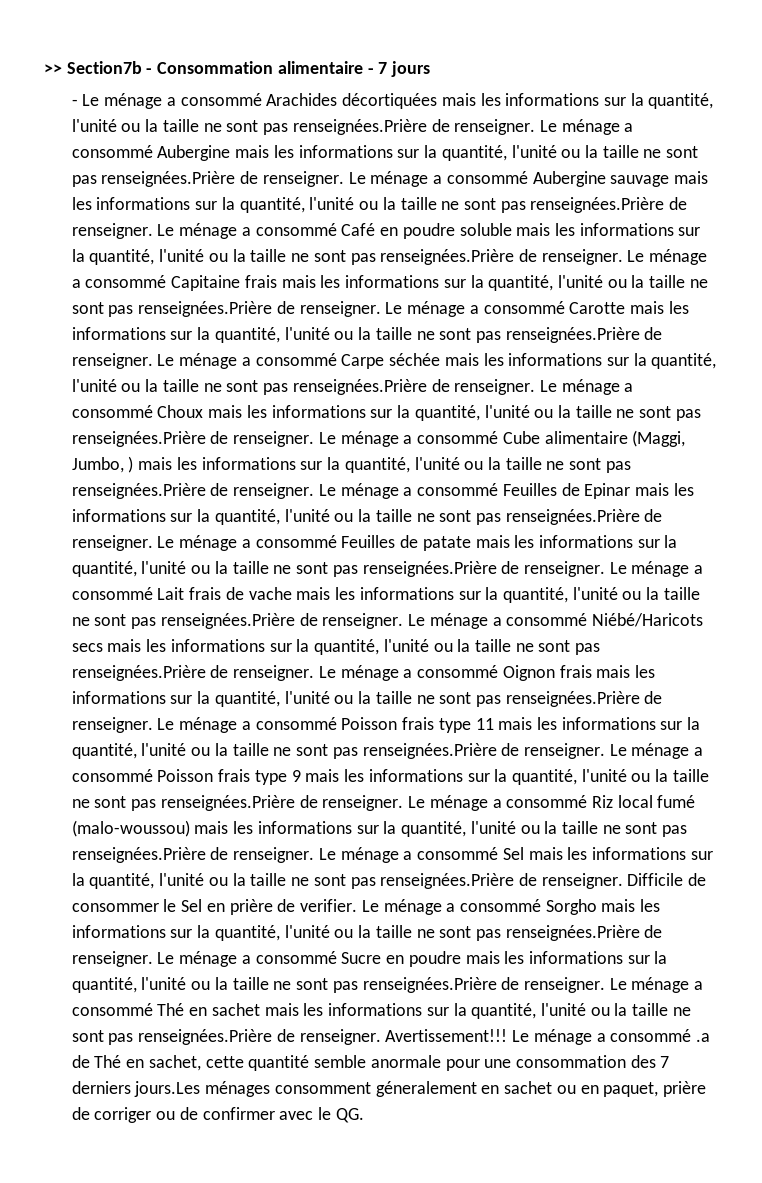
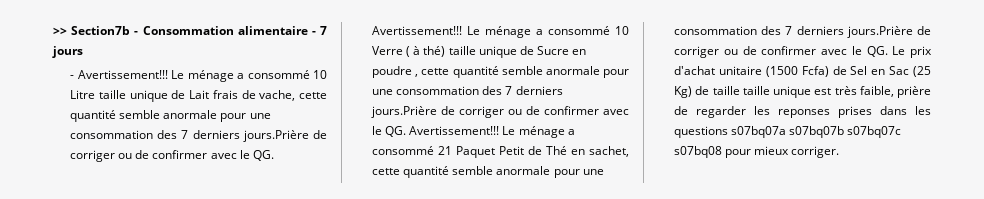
[82,93,714,109] [71,119,634,135] [71,145,699,161] [71,171,709,187] [71,197,688,213] [71,223,701,239] [71,249,708,265] [71,275,708,291] [71,301,689,317] [71,327,663,343] [71,353,717,369] [71,379,634,395] [71,405,701,421] [71,430,686,447] [71,456,631,473] [71,483,694,499] [71,509,663,525] [71,535,678,551] [71,561,704,577] [71,587,700,603] [71,613,704,629] [71,639,601,655] [71,665,656,681] [71,691,663,707] [71,717,701,733] [71,743,704,759] [71,769,709,785] [71,795,696,811] [71,820,688,837] [71,847,713,863] [71,873,707,889] [71,899,661,915] [71,925,663,941] [71,951,668,967] [71,977,704,993] [71,1003,691,1019] [71,1029,711,1045] Le ménage a consommé Arachides décortiquées mais les informations sur la quantité, l'unité ou la taille ne sont pas renseignées.Prière de renseigner. Le ménage a consommé Aubergine mais les informations sur la quantité, l'unité ou la taille ne sont pas renseignées.Prière de renseigner. Le ménage a consommé Aubergine sauvage mais les informations sur la quantité, l'unité ou la taille ne sont pas renseignées.Prière de renseigner. Le ménage a consommé Café en poudre soluble mais les informations sur la quantité, l'unité ou la taille ne sont pas renseignées.Prière de renseigner. Le ménage a consommé Capitaine frais mais les informations sur la quantité, l'unité ou la taille ne sont pas renseignées.Prière de renseigner. Le ménage a consommé Carotte mais les informations sur la quantité, l'unité ou la taille ne sont pas renseignées.Prière de renseigner. Le ménage a consommé Carpe séchée mais les informations sur la quantité, l'unité ou la taille ne sont pas renseignées.Prière de renseigner. Le ménage a consommé Choux mais les informations sur la quantité, l'unité ou la taille ne sont pas renseignées.Prière de renseigner. Le ménage a consommé Cube alimentaire (Maggi, Jumbo, ) mais les informations sur la quantité, l'unité ou la taille ne sont pas renseignées.Prière de renseigner. Le ménage a consommé Feuilles de Epinar mais les informations sur la quantité, l'unité ou la taille ne sont pas renseignées.Prière de renseigner. Le ménage a consommé Feuilles de patate mais les informations sur la quantité, l'unité ou la taille ne sont pas renseignées.Prière de renseigner. Le ménage a consommé Lait frais de vache mais les informations sur la quantité, l'unité ou la taille ne sont pas renseignées.Prière de renseigner. Le ménage a consommé Niébé/Haricots secs mais les informations sur la quantité, l'unité ou la taille ne sont pas renseignées.Prière de renseigner. Le ménage a consommé Oignon frais mais les informations sur la quantité, l'unité ou la taille ne sont pas renseignées.Prière de renseigner. Le ménage a consommé Poisson frais type 11 mais les informations sur la quantité, l'unité ou la taille ne sont pas renseignées.Prière de renseigner. Le ménage a consommé Poisson frais type 9 mais les informations sur la quantité, l'unité ou la taille ne sont pas renseignées.Prière de renseigner. Le ménage a consommé Riz local fumé (malo-woussou) mais les informations sur la quantité, l'unité ou la taille ne sont pas renseignées.Prière de renseigner. Le ménage a consommé Sel mais les informations sur la quantité, l'unité ou la taille ne sont pas renseignées.Prière de renseigner. Difficile de consommer le Sel en prière de verifier. Le ménage a consommé Sorgho mais les informations sur la quantité, l'unité ou la taille ne sont pas renseignées.Prière de renseigner. Le ménage a consommé Sucre en poudre mais les informations sur la quantité, l'unité ou la taille ne sont pas renseignées.Prière de renseigner. Le ménage a consommé Thé en sachet mais les informations sur la quantité, l'unité ou la taille ne sont pas renseignées.Prière de renseigner. Avertissement!!! Le ménage a consommé .a -> [77,70,327,82] [70,90,328,102] [70,110,271,122] [70,130,327,142] [70,150,274,162] [372,26,629,38] [372,46,586,58] [372,66,629,78] [372,86,563,95] [371,106,629,118] [372,126,575,138] [372,146,525,158] Avertissement!!! Le ménage a consommé 10 Litre taille unique de Lait frais de vache, cette quantité semble anormale pour une consommation des 7 derniers jours.Prière de corriger ou de confirmer avec le QG. Avertissement!!! Le ménage a consommé 10 Verre ( à thé) taille unique de Sucre en poudre , cette quantité semble anormale pour une consommation des 7 derniers jours.Prière de corriger ou de confirmer avec le QG. Avertissement!!! Le ménage a consommé 21 Paquet Petit
[134,1081,707,1097] [71,1107,364,1123] jours.Les ménages consomment géneralement en sachet ou en paquet, prière de corriger ou de confirmer avec le QG. -> [846,26,931,38] [674,46,932,58] [674,66,931,77] [674,86,931,98] [674,106,931,118] [674,126,902,138] [674,146,840,158] jours.Prière de corriger ou de confirmer avec le QG. Le prix d'achat unitaire (1500 Fcfa) de Sel en Sac (25 Kg) de taille taille unique est très faible, prière de regarder les reponses prises dans les questions s07bq07a s07bq07b s07bq07c s07bq08 pour mieux corriger.

